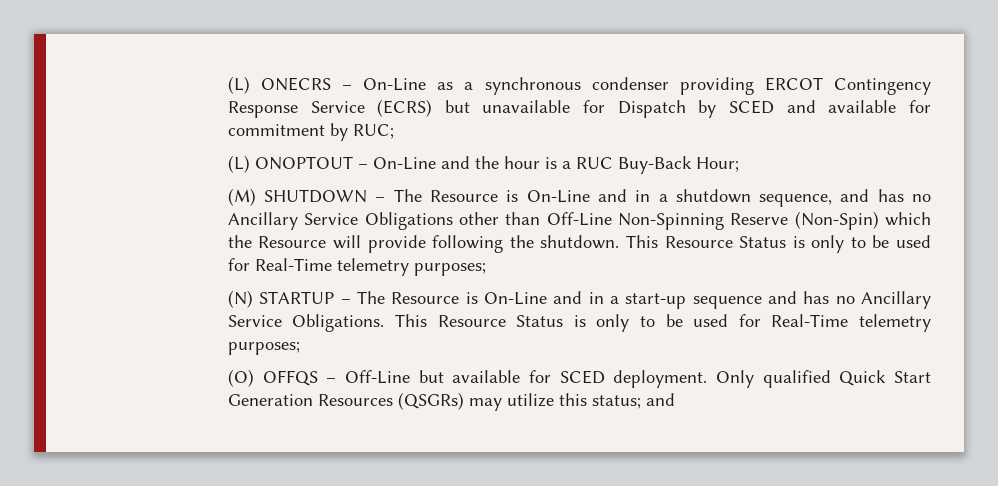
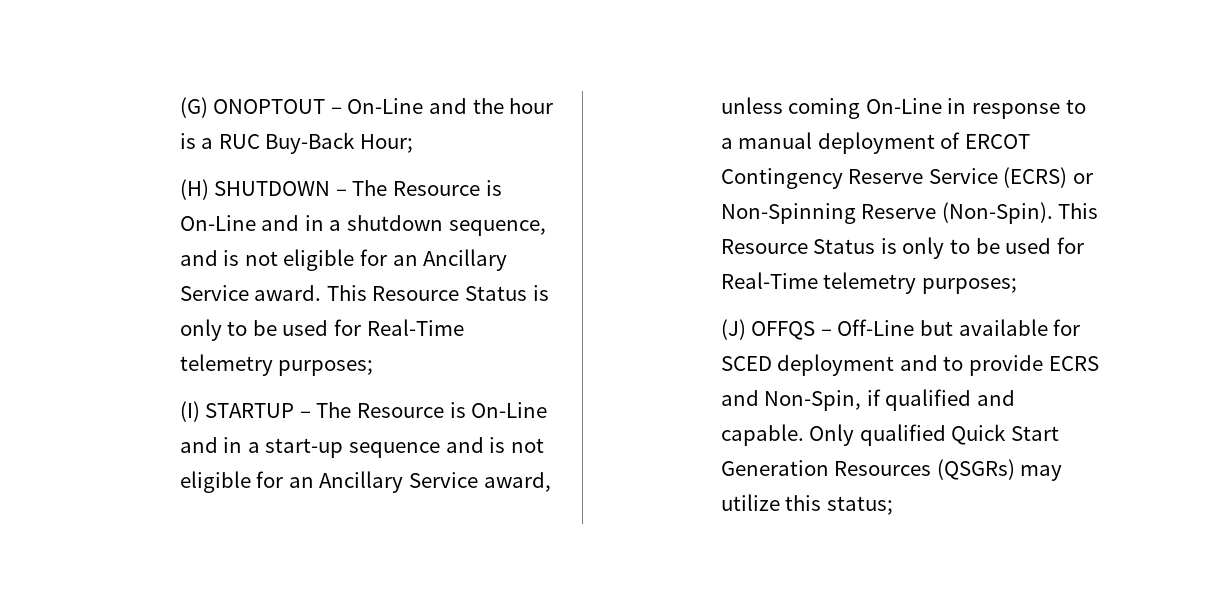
[227,76,932,95] [227,99,931,118] [227,123,394,141] [227,155,250,173] (L) ONECRS – On-Line as a synchronous condenser providing ERCOT Contingency Response Service (ECRS) but unavailable for Dispatch by SCED and available for commitment by RUC; // (L) -> [179,97,208,118] (G)
[227,188,256,206] (M) -> [179,179,209,200] (H)
[877,189,931,202] [227,211,931,230] [227,235,620,253] has no Ancillary Service Obligations other than Off-Line Non-Spinning Reserve (Non-Spin) which the Resource will provide following the shutdown. -> [223,249,508,271] [179,285,322,301] is not eligible for an Ancillary Service award.
[227,290,253,308] (N) -> [179,401,200,422] (I)
[803,291,931,309] [227,314,385,332] has no Ancillary Service Obligations. -> [489,437,544,453] [179,471,551,493] [720,97,1086,119] [720,132,1030,154] [720,167,1093,189] [720,202,1053,224] is not eligible for an Ancillary Service award, unless coming On-Line in response to a manual deployment of ERCOT Contingency Reserve Service (ECRS) or Non-Spinning Reserve (Non-Spin).
[227,369,254,387] (O) -> [720,319,746,340] (J)
[613,370,708,388] deployment. -> [777,354,1099,376] [720,389,1015,411] [720,424,804,446] deployment and to provide ECRS and Non-Spin, if qualified and capable.
[645,393,675,406] and -> (893, 505) none

